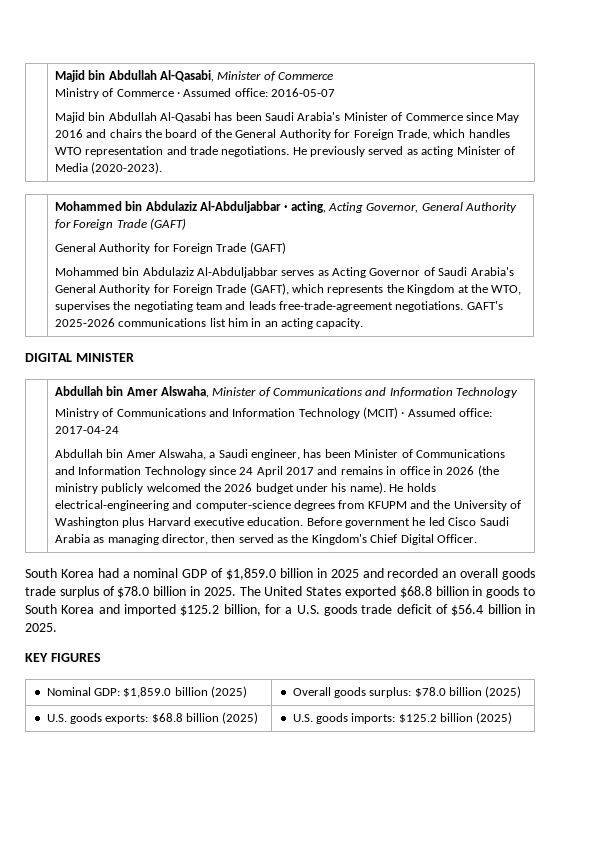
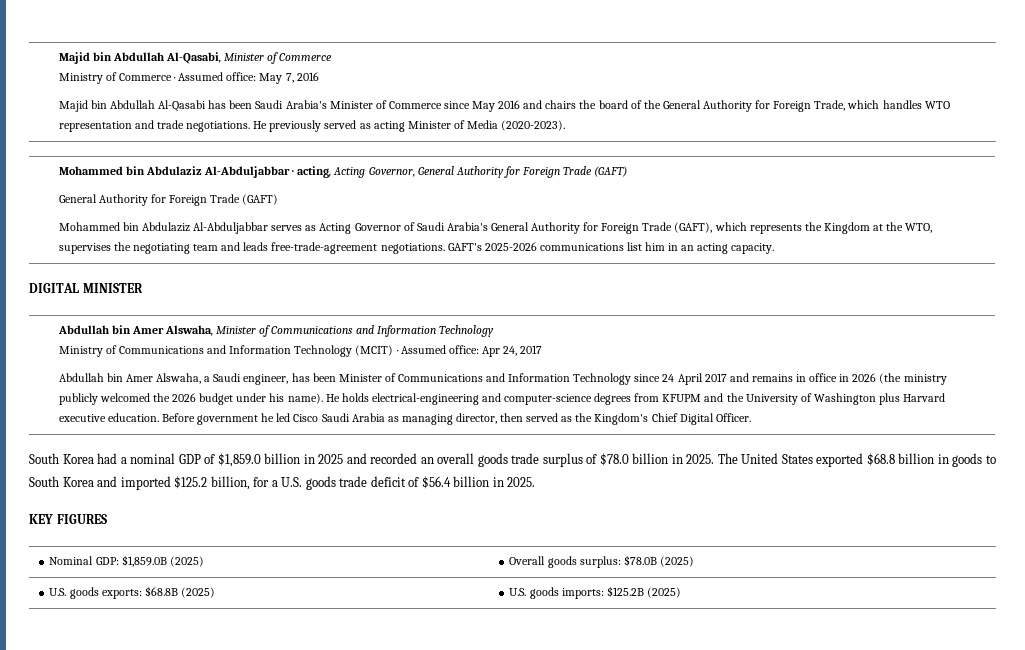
[271,88,336,97] 2016-05-07 -> [259,72,319,84] May 7, 2016
[54,426,119,434] 2017-04-24 -> [481,345,543,357] Apr 24, 2017
[123,687,208,698] $1,859.0 billion -> [121,555,167,567] $1,859.0B
[414,687,483,697] $78.0 billion -> [623,555,657,566] $78.0B
[151,713,220,723] $68.8 billion -> [144,586,178,597] $68.8B
[398,713,474,723] $125.2 billion -> [606,586,644,597] $125.2B

